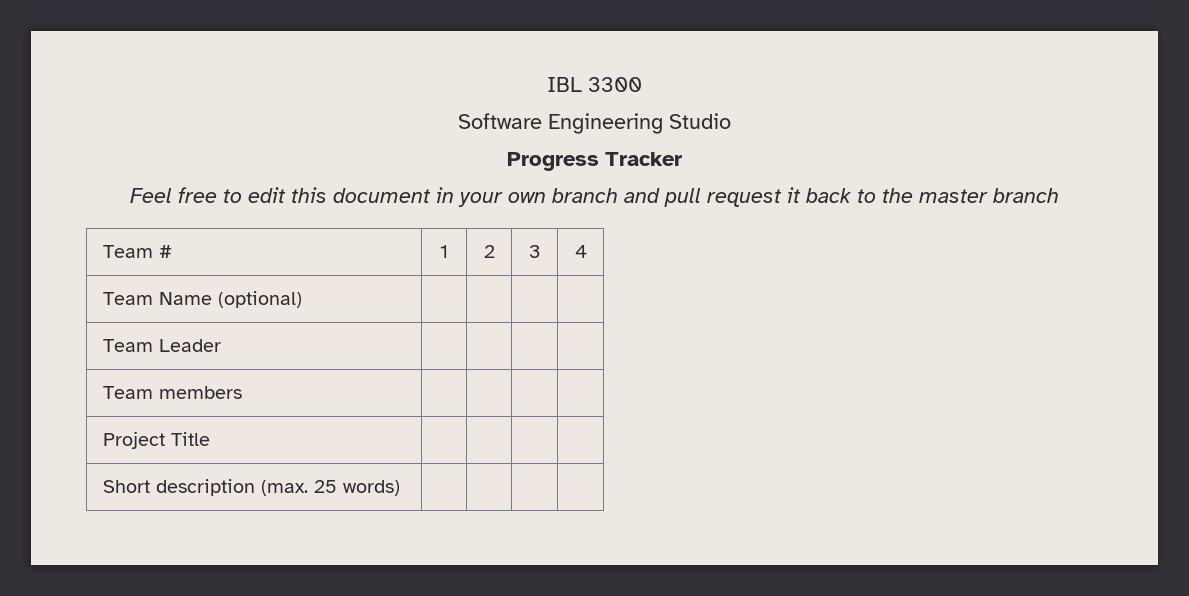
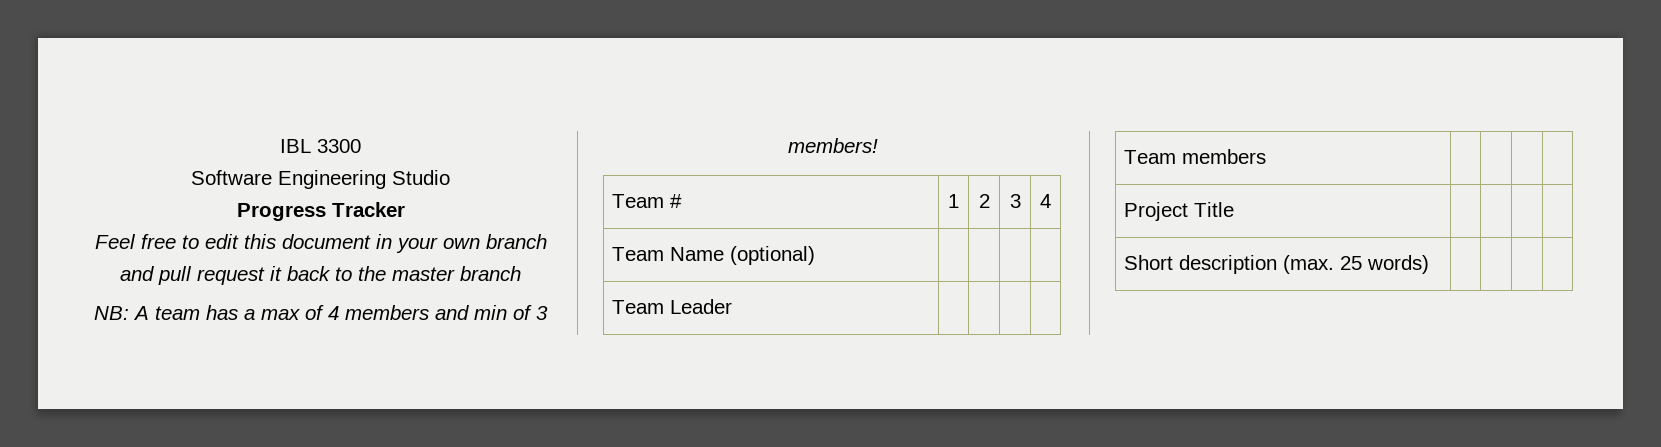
(1059, 195) none -> [94,305,548,320] [787,138,878,153] // NB: A team has a max of 4 members and min of 3 members!

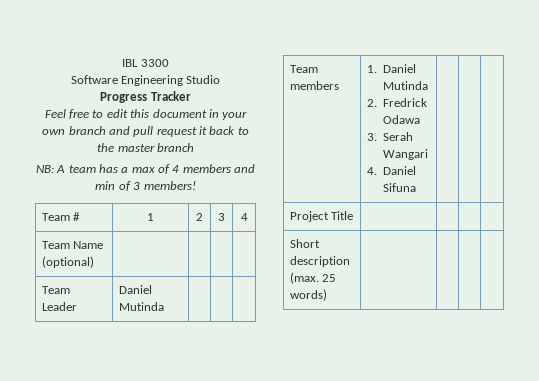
(733, 306) none -> [119,285,153,294] [119,302,165,311] Daniel Mutinda
(1267, 156) none -> [367,64,417,73] [383,81,429,90] [367,98,428,107] [383,115,421,124] [367,132,414,141] [383,149,429,160] [367,166,417,175] [383,183,417,192] 1. Daniel Mutinda // 2. Fredrick Odawa // 3. Serah Wangari // 4. Daniel Sifuna

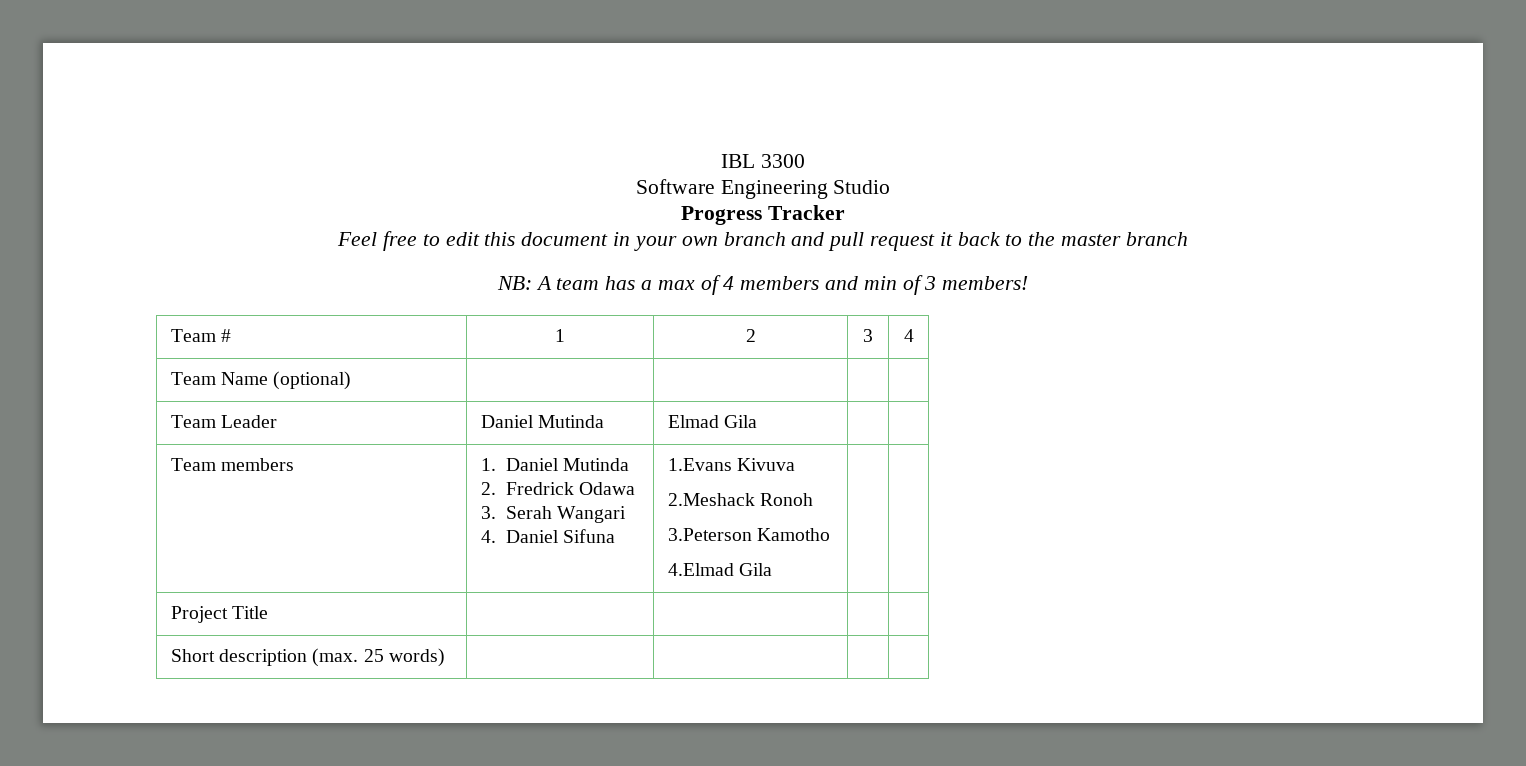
(165, 306) none -> [667,415,758,428] Elmad Gila
(417, 187) none -> [667,458,796,471] [667,493,814,506] [667,528,831,541] [667,563,773,576] 1.Evans Kivuva // 2.Meshack Ronoh // 3.Peterson Kamotho // 4.Elmad Gila

